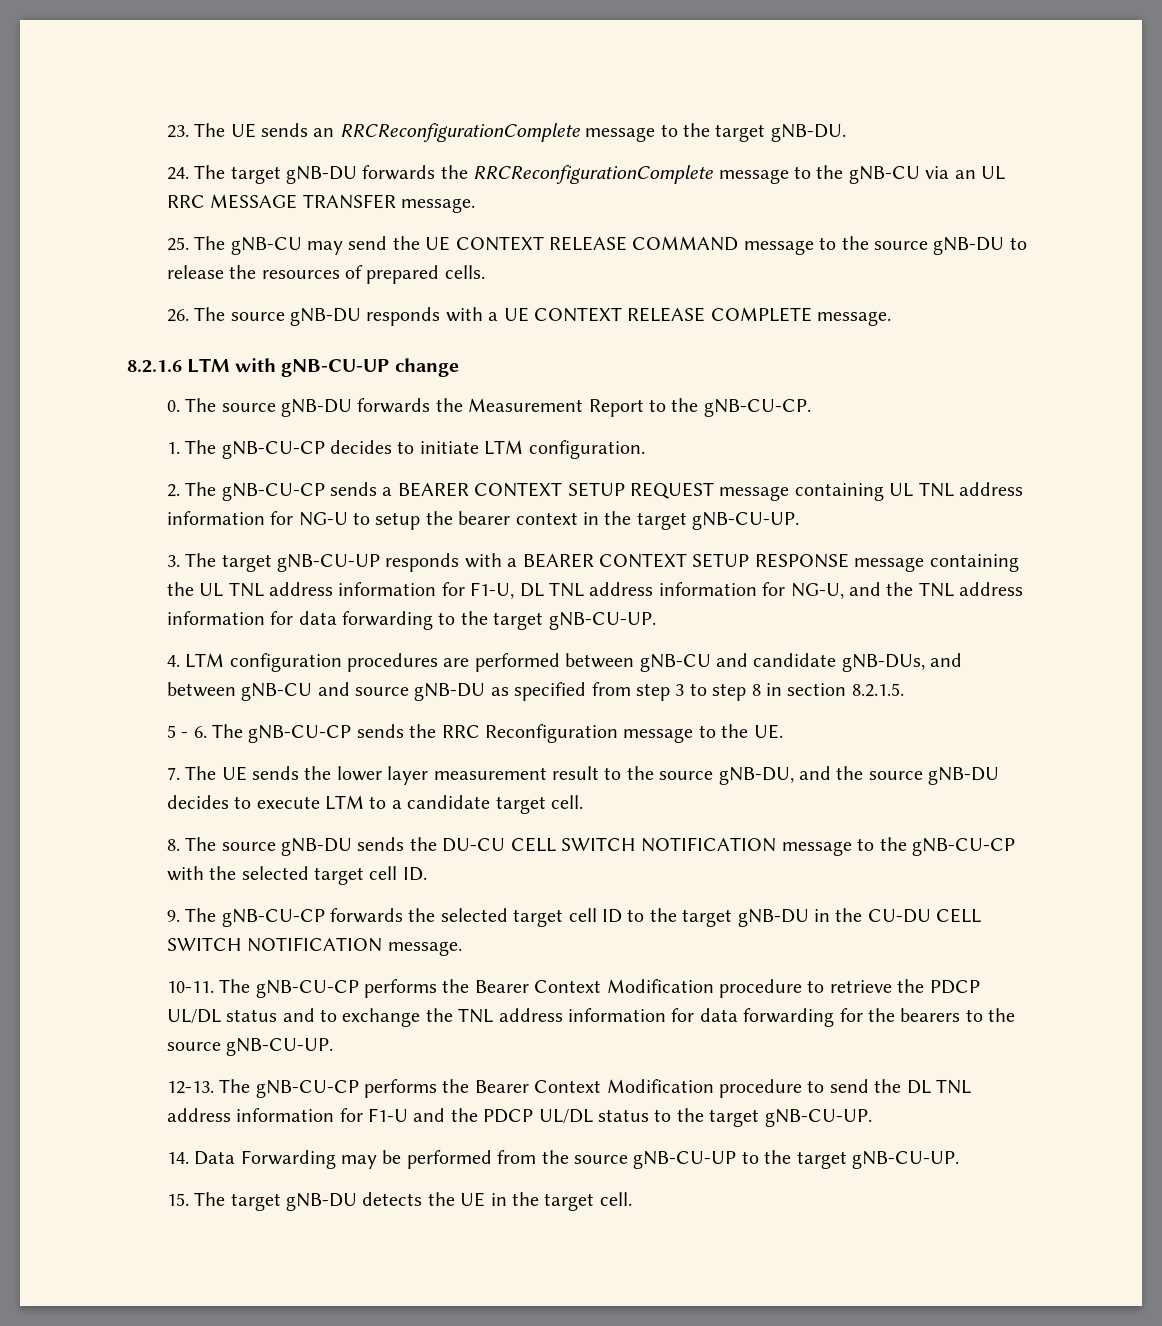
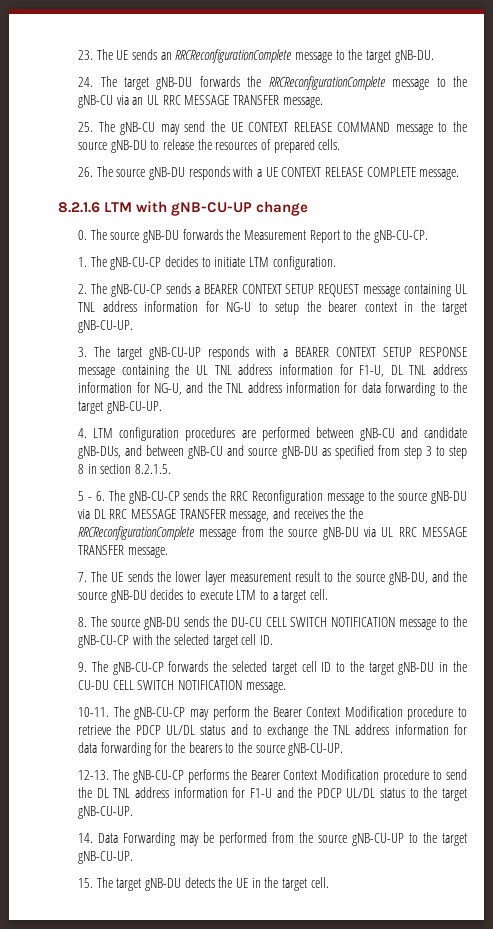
[753,724,783,739] UE. -> [398,491,467,504] [78,508,363,522] [78,526,467,540] [78,545,168,558] source gNB-DU via DL RRC MESSAGE TRANSFER message, and receives the the RRCReconfigurationComplete message from the source gNB-DU via UL RRC MESSAGE TRANSFER message.
[407,795,491,809] candidate -> (278, 596) none
[364,979,438,998] performs -> [189,706,250,720] may perform

